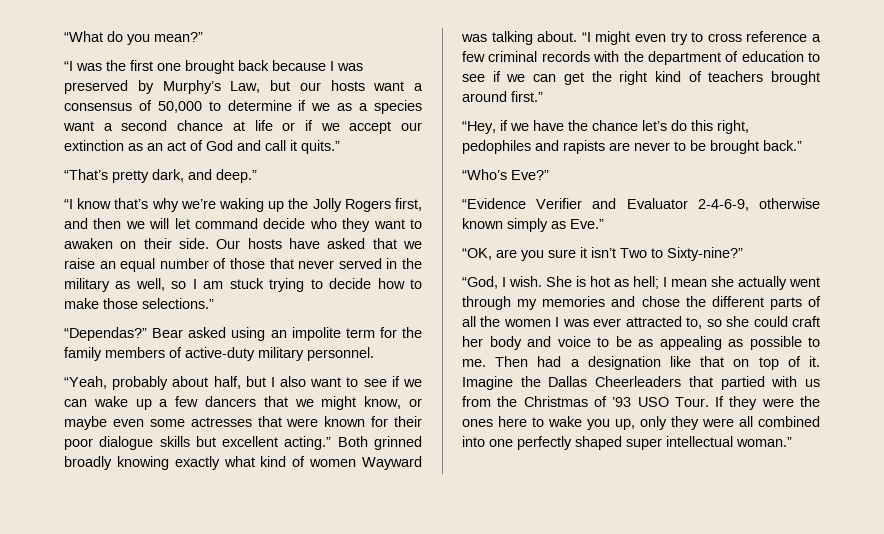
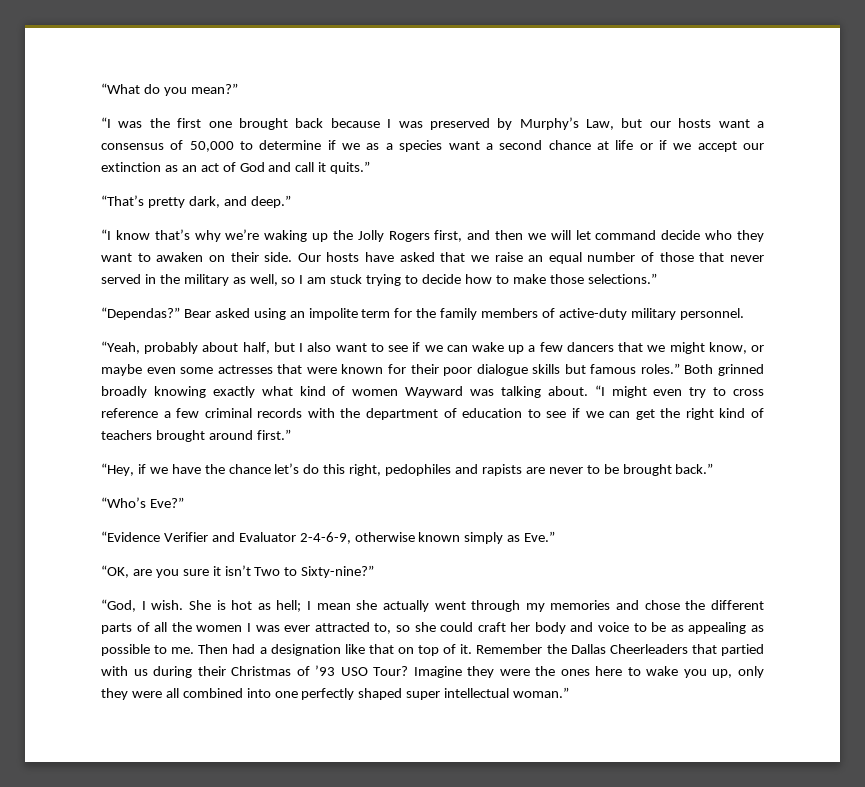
[222,436,332,450] excellent acting.” -> [590,363,680,374] famous roles.”
[462,376,513,390] Imagine -> [476,644,543,654] Remember
[462,396,518,407] from the -> [153,666,226,678] during their
[674,396,725,407] Tour. If -> [373,666,462,678] Tour? Imagine

